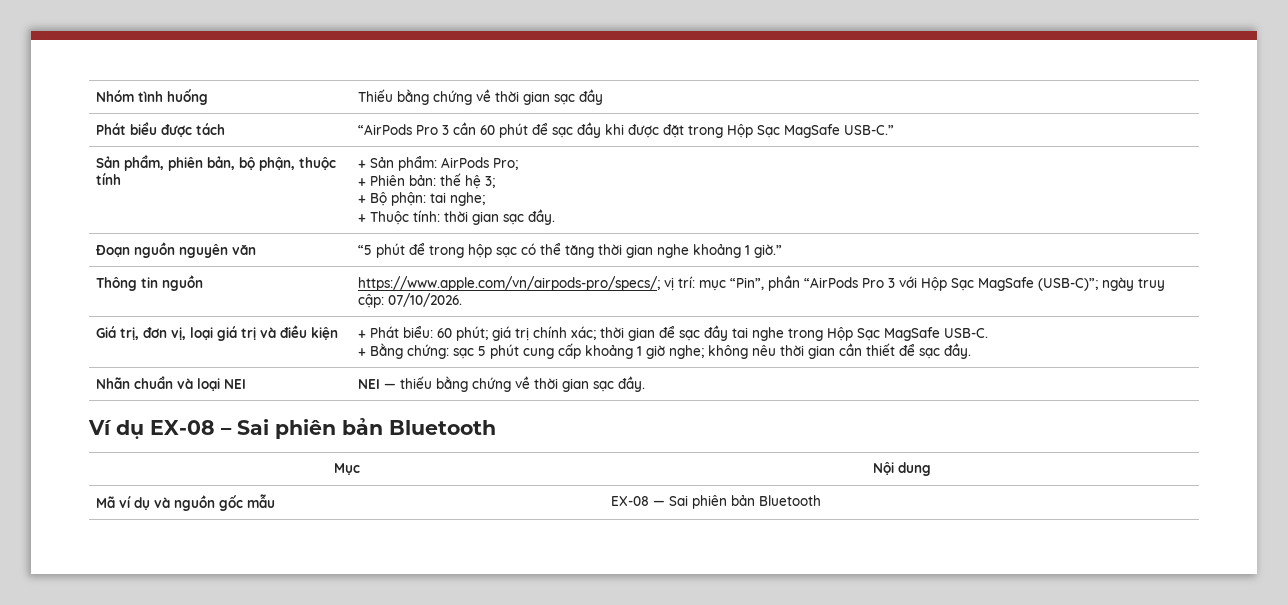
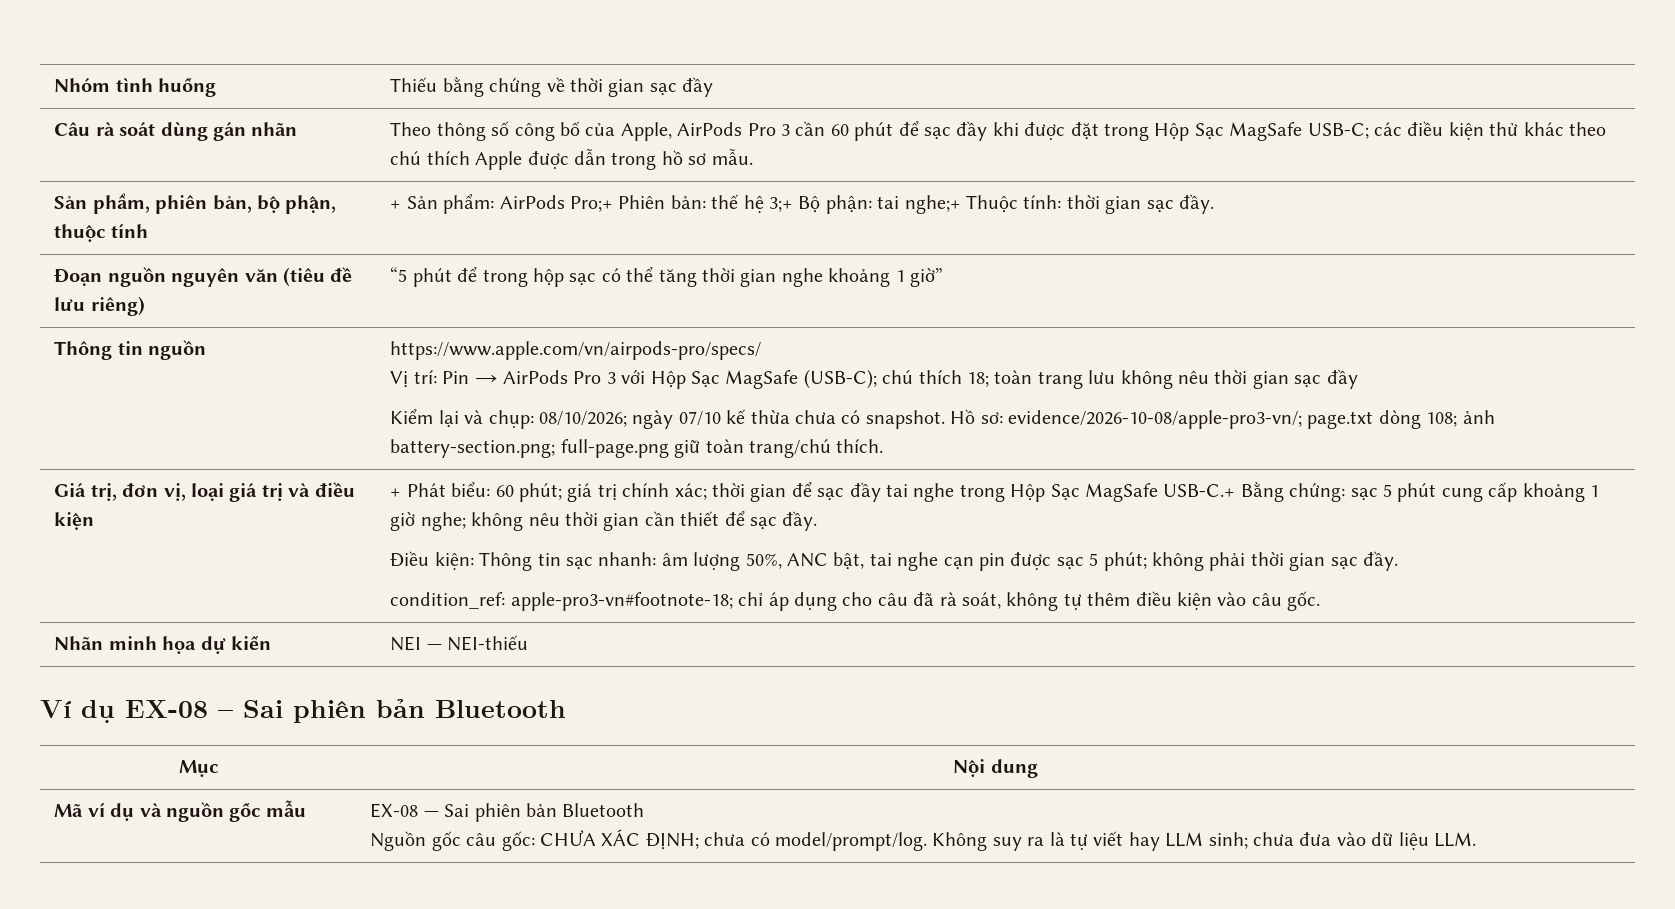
[95,122,225,137] [357,124,412,135] Phát biểu được tách | “AirPods -> [54,122,298,141] [390,121,743,141] Câu rà soát dùng gán nhãn | Theo thông số công bố của Apple, AirPods
[843,125,894,135] USB-C.” -> [1307,121,1606,140] [390,149,753,170] USB-C; các điều kiện thử khác theo chú thích Apple được dẫn trong hồ sơ mẫu.
[492,158,518,170] [357,178,366,186] Pro; // + -> [569,196,613,212] Pro;+
[484,176,495,188] [357,195,366,203] 3; // + -> [768,197,793,212] 3;+
[449,192,485,206] [357,214,366,222] nghe; // + -> [904,195,961,214] nghe;+
(256, 250) none -> [282,267,353,287] [54,296,145,316] (tiêu đề lưu riêng)
[753,244,782,258] giờ.” -> [909,267,943,287] giờ”
[357,275,858,291] https://www.apple.com/vn/airpods-pro/specs/; vị trí: mục “Pin”, phần “AirPods -> [390,341,762,360] [390,370,568,388] https://www.apple.com/vn/airpods-pro/specs/ // Vị trí: Pin → AirPods
[1037,277,1165,291] [357,293,462,308] (USB-C)”; ngày truy cập: 07/10/2026. -> [803,369,1358,389] [390,409,1495,429] [390,439,884,458] (USB-C); chú thích 18; toàn trang lưu không nêu thời gian sạc đầy // Kiểm lại và chụp: 08/10/2026; ngày 07/10 kế thừa chưa có snapshot. Hồ sơ: evidence/2026-10-08/apple-pro3-vn/; page.txt dòng 108; ảnh battery-section.png; full-page.png giữ toàn trang/chú thích.
[943,328,988,338] [357,348,366,356] USB-C. // + -> [1163,484,1236,497] USB-C.+
[95,376,246,391] [357,376,645,392] // Nhãn chuẩn và loại NEI | NEI — thiếu bằng chứng về thời gian sạc đầy. -> [390,551,1398,571] [390,591,1321,611] [54,636,271,654] [390,635,529,651] // Điều kiện: Thông tin sạc nhanh: âm lượng 50%, ANC bật, tai nghe cạn pin được sạc 5 phút; không phải thời gian sạc đầy. // condition_ref: apple-pro3-vn#footnote-18; chỉ áp dụng cho câu đã rà soát, không tự thêm điều kiện vào câu gốc. // Nhãn minh họa dự kiến | NEI — NEI-thiếu
(821, 500) none -> [370,829,1476,851] // Nguồn gốc câu gốc: CHƯA XÁC ĐỊNH; chưa có model/prompt/log. Không suy ra là tự viết hay LLM sinh; chưa đưa vào dữ liệu LLM.

